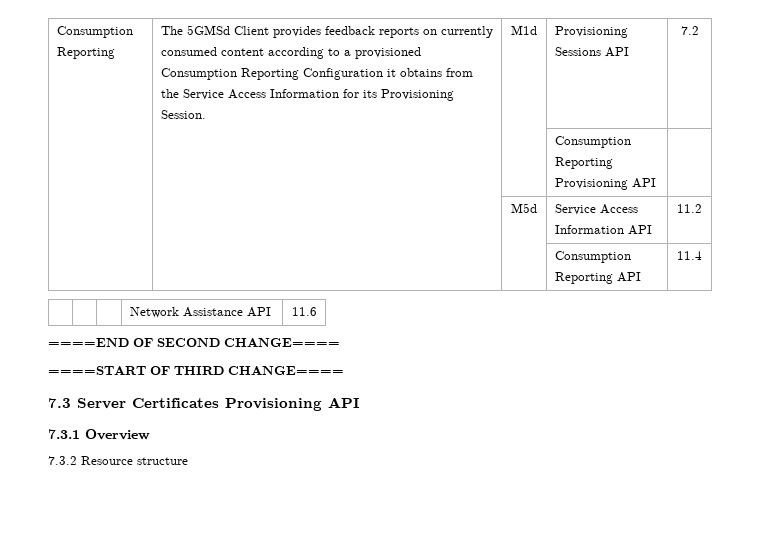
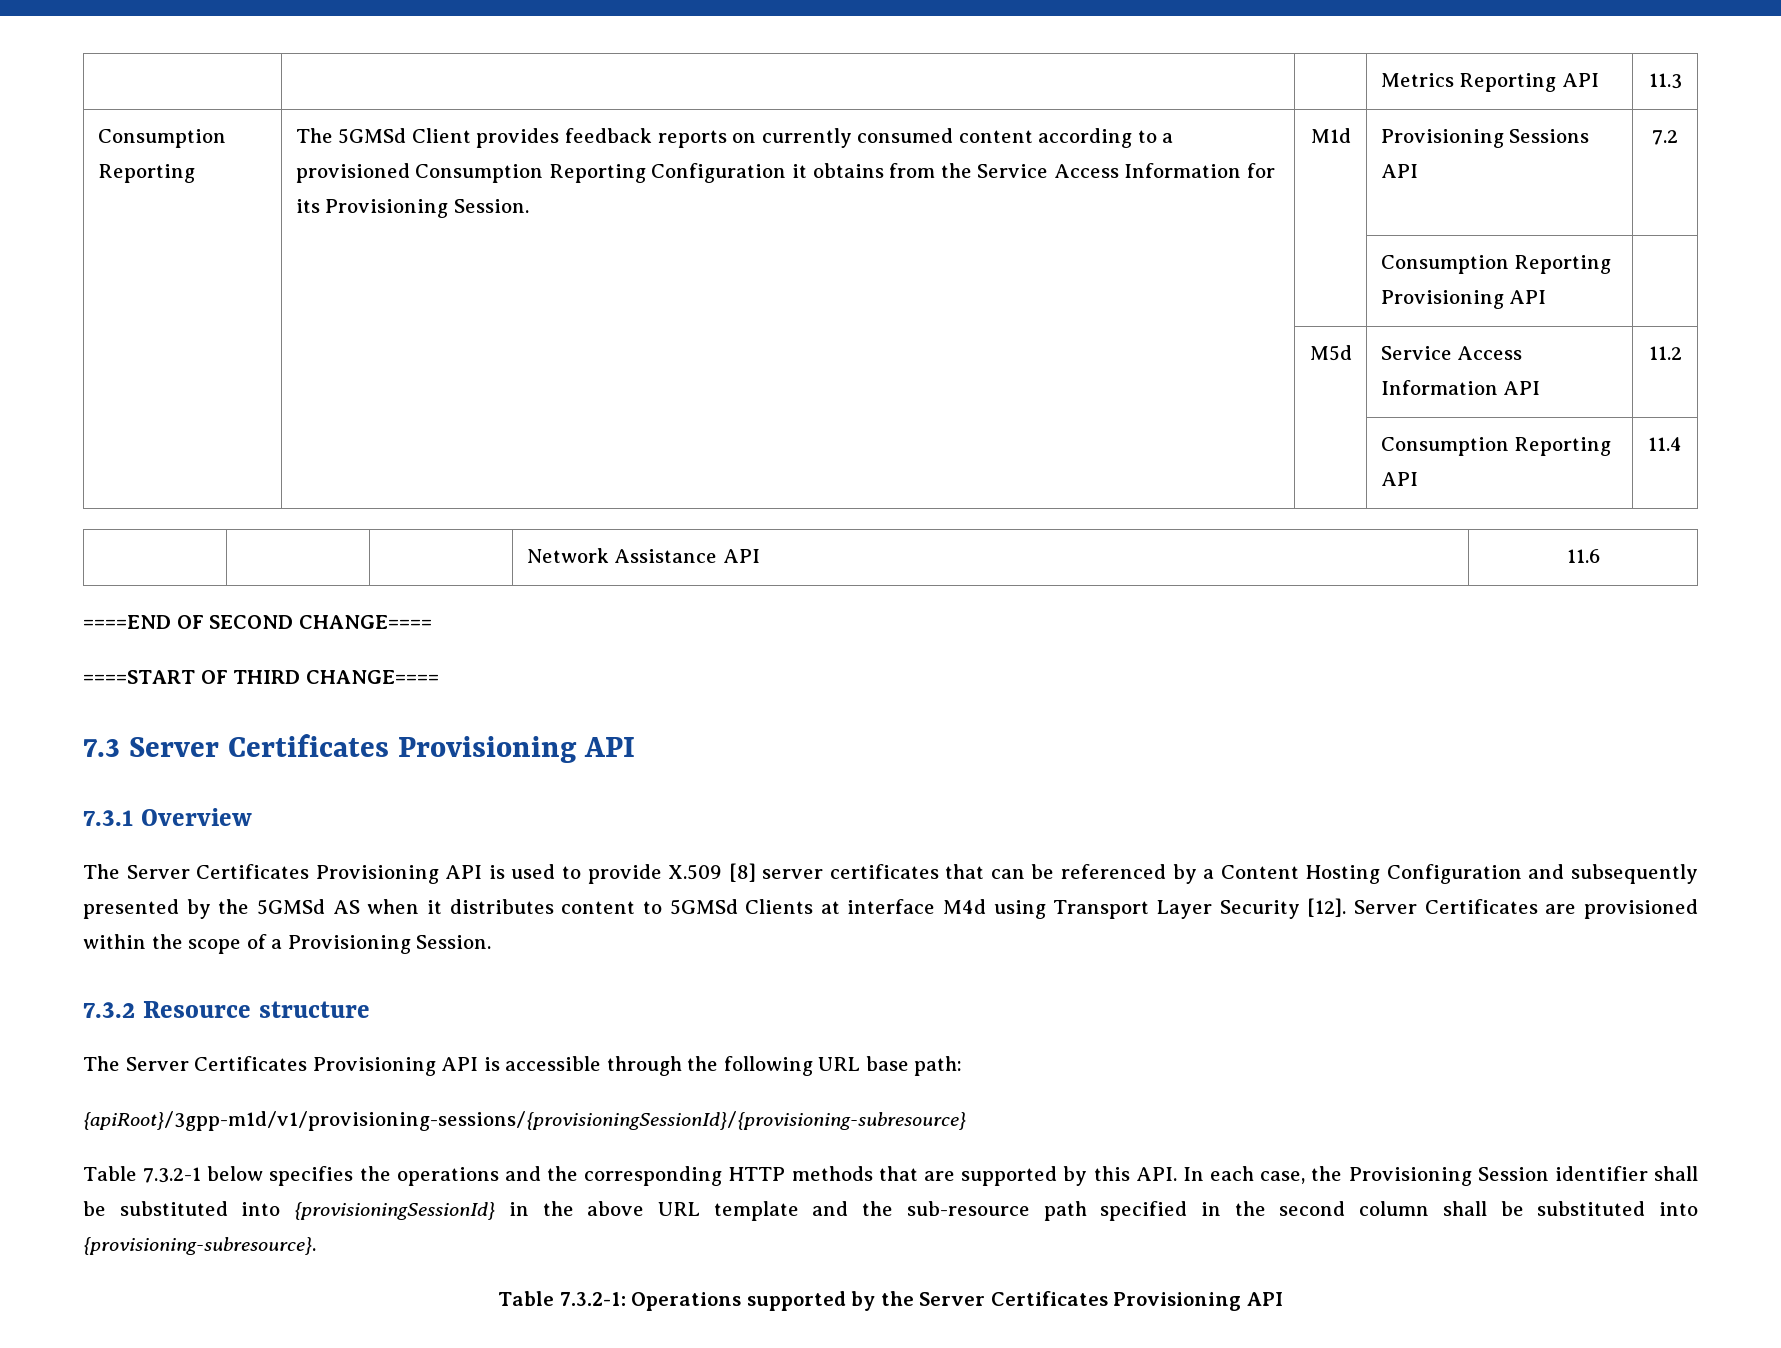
(56, 32) none -> [1380,73,1599,92] [1648,73,1682,89] | | | Metrics Reporting API | 11.3 //
[48,456,188,465] 7.3.2 Resource structure -> [83,863,1698,884] [83,898,1698,919] [83,934,492,954] [83,1001,370,1018] [83,1056,963,1076] [83,1111,966,1131] [83,1166,1698,1186] [83,1201,1699,1221] [83,1237,316,1255] [498,1291,1283,1311] The Server Certificates Provisioning API is used to provide X.509 [8] server certificates that can be referenced by a Content Hosting Configuration and subsequently presented by the 5GMSd AS when it distributes content to 5GMSd Clients at interface M4d using Transport Layer Security [12]. Server Certificates are provisioned within the scope of a Provisioning Session. // 7.3.2 Resource structure // The Server Certificates Provisioning API is accessible through the following URL base path: // {apiRoot}/3gpp-m1d/v1/provisioning-sessions/{provisioningSessionId}/{provisioning-subresource} // Table 7.3.2-1 below specifies the operations and the corresponding HTTP methods that are supported by this API. In each case, the Provisioning Session identifier shall be substituted into {provisioningSessionId} in the above URL template and the sub-resource path specified in the second column shall be substituted into {provisioning-subresource}. // Table 7.3.2-1: Operations supported by the Server Certificates Provisioning API

